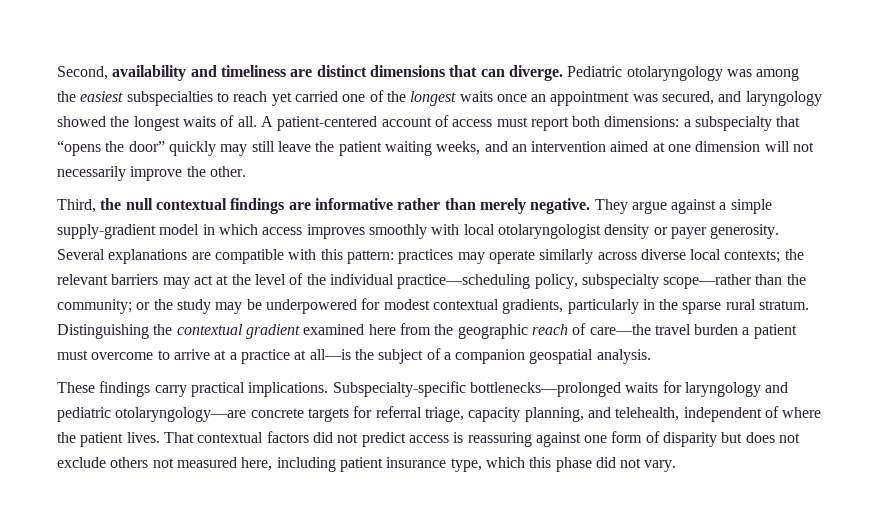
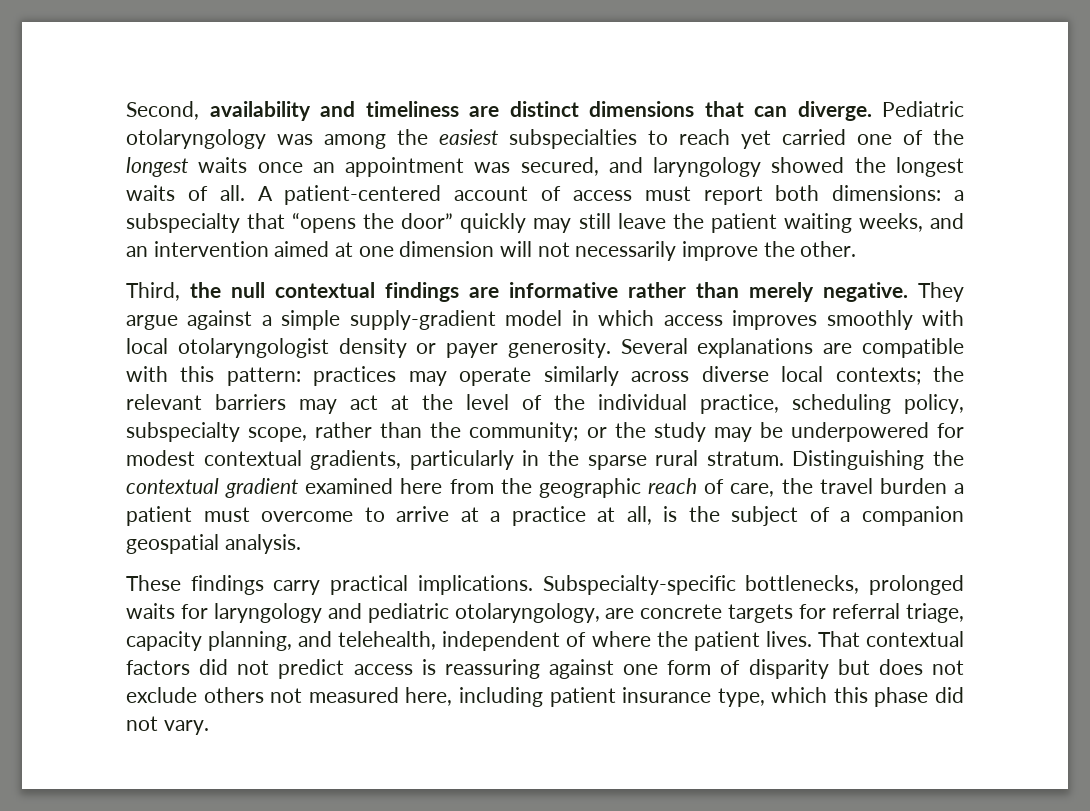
[397,274,753,289] practice—scheduling policy, subspecialty scope—rather -> [700,394,964,414] [126,422,373,442] practice, scheduling policy, subspecialty scope, rather
[589,324,651,335] care—the -> [730,478,813,497] care, the
[309,349,351,360] all—is -> [626,506,678,525] all, is
[469,382,621,397] bottlenecks—prolonged -> [745,575,964,595] bottlenecks, prolonged
[115,407,247,422] otolaryngology—are -> [454,603,635,623] otolaryngology, are

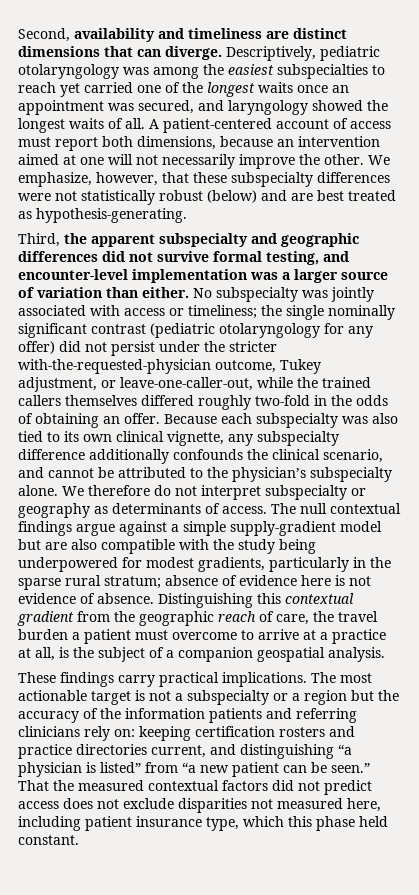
[882,101,964,117] Pediatric -> [226,46,380,61] Descriptively, pediatric
[832,185,965,201] [126,212,965,233] dimensions: a subspecialty that “opens the door” quickly may still leave the patient waiting weeks, and -> [137,136,273,150] dimensions, because
[399,241,495,257] dimension -> (104, 161) none
[126,282,964,302] // Third, the null contextual findings are informative rather than merely negative. They -> [368,155,390,165] [18,172,390,187] [18,190,396,205] [18,208,187,223] [18,233,359,247] [18,251,349,265] [18,269,388,283] [18,287,374,302] [18,305,395,320] [18,323,373,338] [18,341,277,356] [18,359,321,374] [18,377,371,392] [18,395,388,410] [18,413,398,428] [18,431,339,446] [18,449,383,464] [18,467,392,482] [18,485,366,500] [18,503,401,518] [18,521,72,536] We emphasize, however, that these subspecialty differences were not statistically robust (below) and are best treated as hypothesis-generating. // Third, the apparent subspecialty and geographic differences did not survive formal testing, and encounter-level implementation was a larger source of variation than either. No subspecialty was jointly associated with access or timeliness; the single nominally significant contrast (pediatric otolaryngology for any offer) did not persist under the stricter with-the-requested-physician outcome, Tukey adjustment, or leave-one-caller-out, while the trained callers themselves differed roughly two-fold in the odds of obtaining an offer. Because each subspecialty was also tied to its own clinical vignette, any subspecialty difference additionally confounds the clinical scenario, and cannot be attributed to the physician’s subspecialty alone. We therefore do not interpret subspecialty or geography as determinants of access. The null contextual findings
[571,310,965,330] [126,338,965,358] [126,366,965,386] [126,394,964,414] [126,422,783,442] in which access improves smoothly with local otolaryngologist density or payer generosity. Several explanations are compatible with this pattern: practices may operate similarly across diverse local contexts; the relevant barriers may act at the level of the individual practice, scheduling policy, subspecialty scope, rather than the community; or the study may be -> [18,539,316,554] but are also compatible with the study being
[203,450,302,466] contextual -> (194, 562) none
[706,450,965,470] [126,478,443,498] stratum. Distinguishing the contextual gradient examined here -> [104,575,371,589] [18,593,354,608] [17,611,74,626] stratum; absence of evidence here is not evidence of absence. Distinguishing this contextual gradient
[542,575,964,595] [126,603,964,623] [126,631,860,651] Subspecialty-specific bottlenecks, prolonged waits for laryngology and pediatric otolaryngology, are concrete targets for referral triage, capacity planning, and telehealth, independent of where the patient lives. That -> [311,672,372,683] [18,690,399,705] [18,708,357,723] [18,726,355,741] [18,744,352,759] [18,762,370,777] [18,780,144,791] The most actionable target is not a subspecialty or a region but the accuracy of the information patients and referring clinicians rely on: keeping certification rosters and practice directories current, and distinguishing “a physician is listed” from “a new patient can be seen.” That the measured
[421,659,870,679] is reassuring against one form of disparity but -> (59, 805) none
[203,687,264,703] others -> [178,798,247,813] disparities
[935,687,965,703] [126,716,209,735] did not vary. -> [359,816,388,827] [18,835,79,845] held constant.

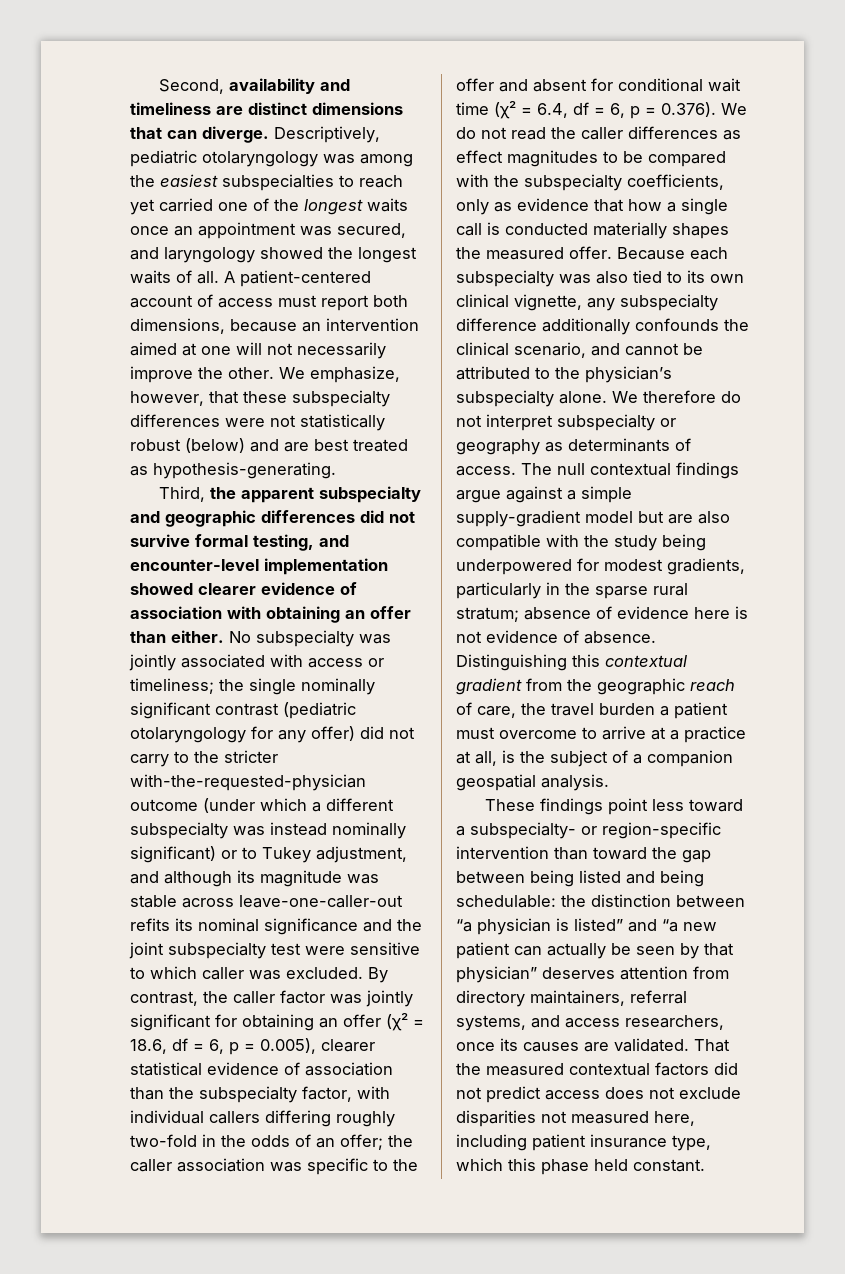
[250,269,388,283] [18,287,102,298] was a larger source of variation -> [130,582,357,595] [130,606,411,623] showed clearer evidence of association with obtaining an offer
[111,341,200,356] persist under -> [130,751,189,767] carry to
[215,359,321,374] [18,377,371,392] [18,395,194,406] outcome, Tukey adjustment, or leave-one-caller-out, while the trained callers themselves differed -> [130,798,394,813] [130,822,406,839] [130,846,407,863] [130,870,379,887] [130,895,403,908] [130,918,422,935] [129,942,420,959] [130,966,388,983] [130,990,413,1007] [130,1013,424,1031] [130,1038,375,1055] [130,1062,393,1076] [130,1086,390,1103] [130,1110,331,1127] outcome (under which a different subspecialty was instead nominally significant) or to Tukey adjustment, and although its magnitude was stable across leave-one-caller-out refits its nominal significance and the joint subspecialty test were sensitive to which caller was excluded. By contrast, the caller factor was jointly significant for obtaining an offer (χ² = 18.6, df = 6, p = 0.005), clearer statistical evidence of association than the subspecialty factor, with individual callers differing
[35,413,120,428] obtaining an -> [316,1134,413,1150] [130,1158,418,1175] [456,78,741,92] [456,101,747,119] [456,126,741,140] [456,150,726,167] [456,174,724,191] [456,198,728,215] [456,222,729,239] [456,247,564,260] an offer; the caller association was specific to the offer and absent for conditional wait time (χ² = 6.4, df = 6, p = 0.376). We do not read the caller differences as effect magnitudes to be compared with the subspecialty coefficients, only as evidence that how a single call is conducted materially shapes the measured
[118,672,372,687] [18,690,399,705] [18,708,357,723] [18,726,355,741] [18,744,334,759] carry practical implications. The most actionable target is not a subspecialty or a region but the accuracy of the information patients and referring clinicians rely on: keeping certification rosters and practice directories current, and distinguishing -> [608,798,744,815] [456,822,721,839] [456,846,711,863] [456,870,704,887] [456,894,745,908] point less toward a subspecialty- or region-specific intervention than toward the gap between being listed and being schedulable: the distinction between
[145,762,178,773] from -> [628,919,657,932] and
[311,762,370,773] be seen.” -> [547,943,734,959] [456,966,729,983] [456,990,687,1007] [456,1015,724,1031] [456,1038,689,1052] actually be seen by that physician” deserves attention from directory maintainers, referral systems, and access researchers, once its causes are validated.

